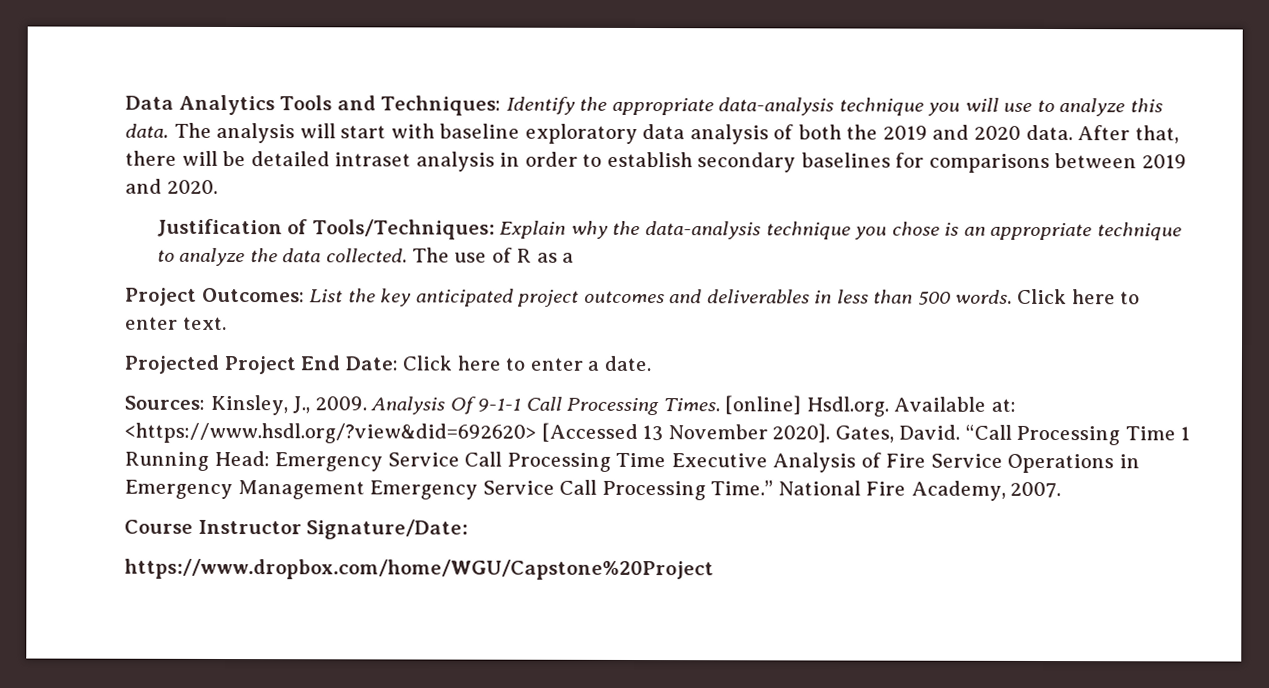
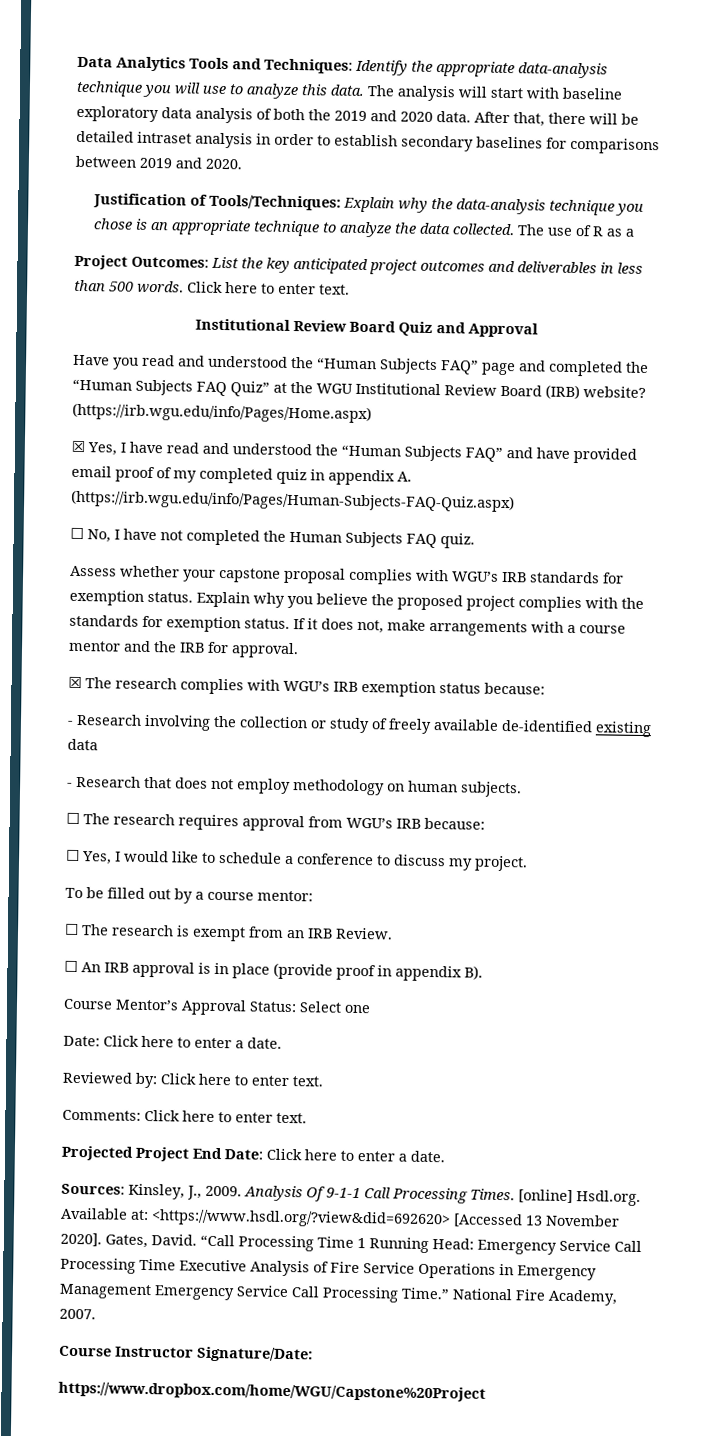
(227, 323) none -> [195,318,538,338] [73,354,649,377] [72,378,646,400] [72,402,372,424] [71,440,637,464] [71,465,412,486] [71,489,515,513] [70,527,475,549] [70,565,624,585] [69,589,644,613] [69,614,626,637] [68,640,299,659] [68,676,545,698] [67,713,652,738] [67,738,98,751] [67,775,522,798] [66,812,485,832] [66,849,528,872] [65,887,313,904] [64,923,393,942] [64,960,483,982] [63,998,371,1016] [63,1035,282,1049] [62,1071,323,1089] [62,1109,307,1124] // Institutional Review Board Quiz and Approval // Have you read and understood the “Human Subjects FAQ” page and completed the “Human Subjects FAQ Quiz” at the WGU Institutional Review Board (IRB) website? (https://irb.wgu.edu/info/Pages/Home.aspx) // ☒ Yes, I have read and understood the “Human Subjects FAQ” and have provided email proof of my completed quiz in appendix A. (https://irb.wgu.edu/info/Pages/Human-Subjects-FAQ-Quiz.aspx) // ☐ No, I have not completed the Human Subjects FAQ quiz. // Assess whether your capstone proposal complies with WGU’s IRB standards for exemption status. Explain why you believe the proposed project complies with the standards for exemption status. If it does not, make arrangements with a course mentor and the IRB for approval. // ☒ The research complies with WGU’s IRB exemption status because: // - Research involving the collection or study of freely available de-identified existing data // - Research that does not employ methodology on human subjects. // ☐ The research requires approval from WGU’s IRB because: // ☐ Yes, I would like to schedule a conference to discuss my project. // To be filled out by a course mentor: // ☐ The research is exempt from an IRB Review. // ☐ An IRB approval is in place (provide proof in appendix B). // Course Mentor’s Approval Status: Select one // Date: Click here to enter a date. // Reviewed by: Click here to enter text. // Comments: Click here to enter text.

